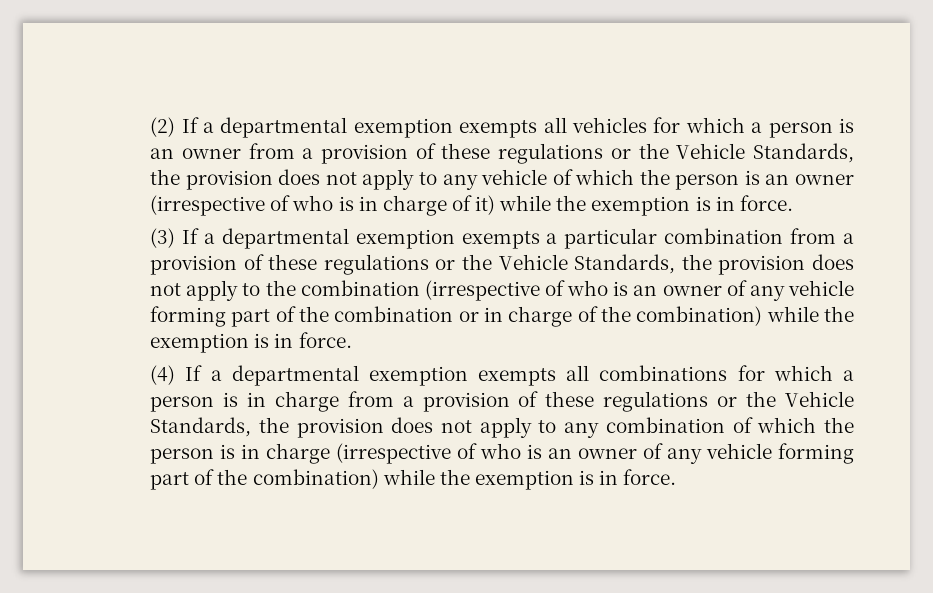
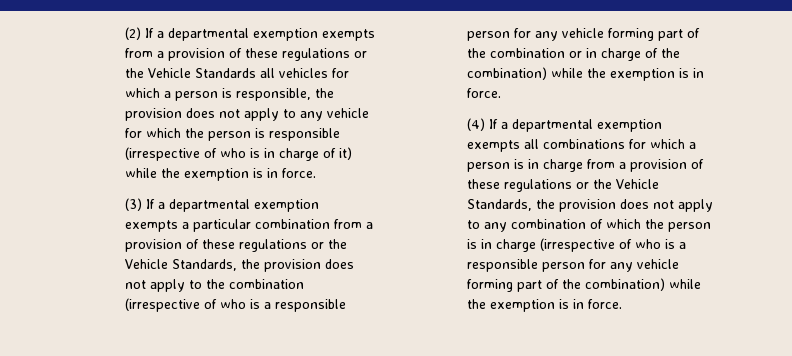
[543,117,854,138] [150,143,855,164] all vehicles for which a person is an owner from a provision of these regulations or the Vehicle Standards, -> [125,48,368,61] [125,68,350,78] [125,88,312,101] from a provision of these regulations or the Vehicle Standards all vehicles for which a person is responsible,
[552,169,854,190] of which the person is an owner -> [125,128,341,141] for which the person is responsible
[633,280,747,296] an owner of -> [264,299,347,312] [467,28,532,41] a responsible person for
[548,443,664,459] an owner of -> [679,242,687,249] [467,259,607,272] a responsible person for

